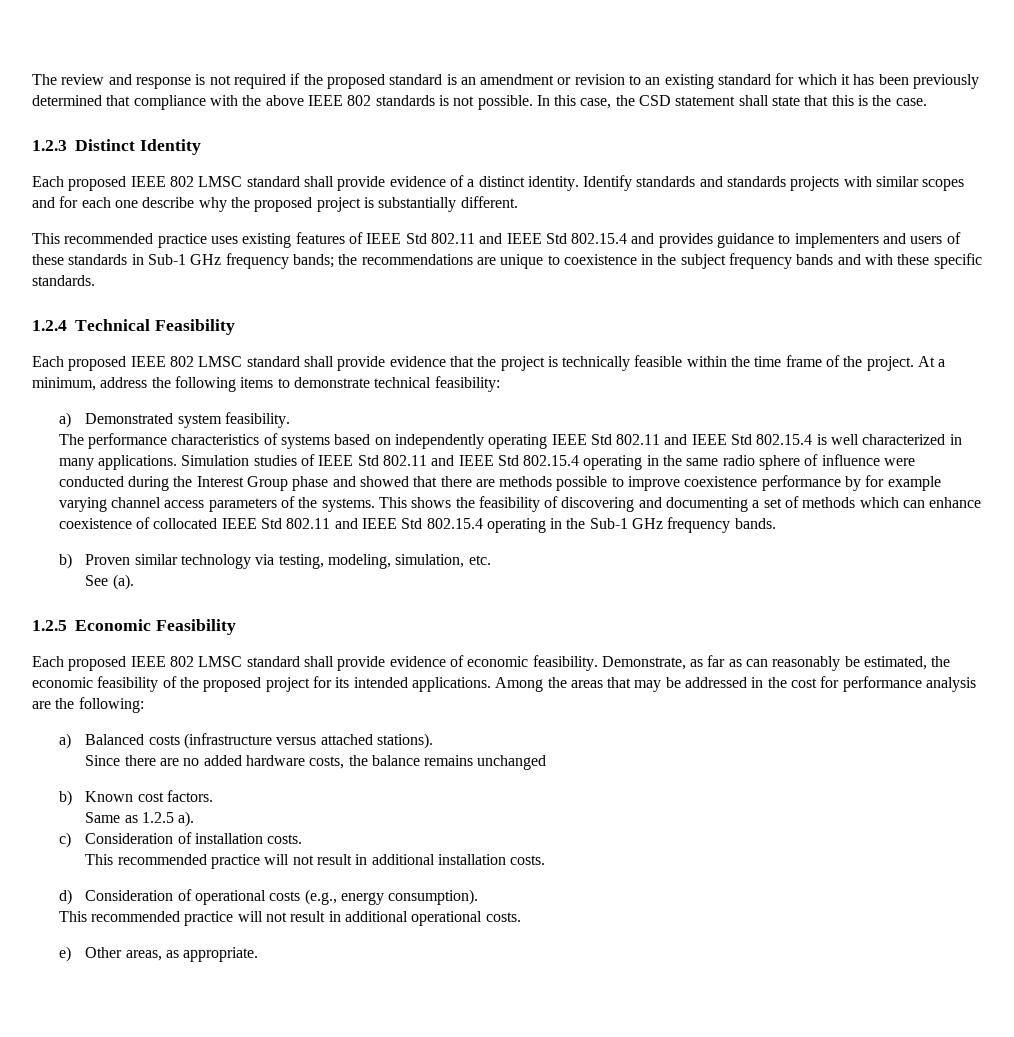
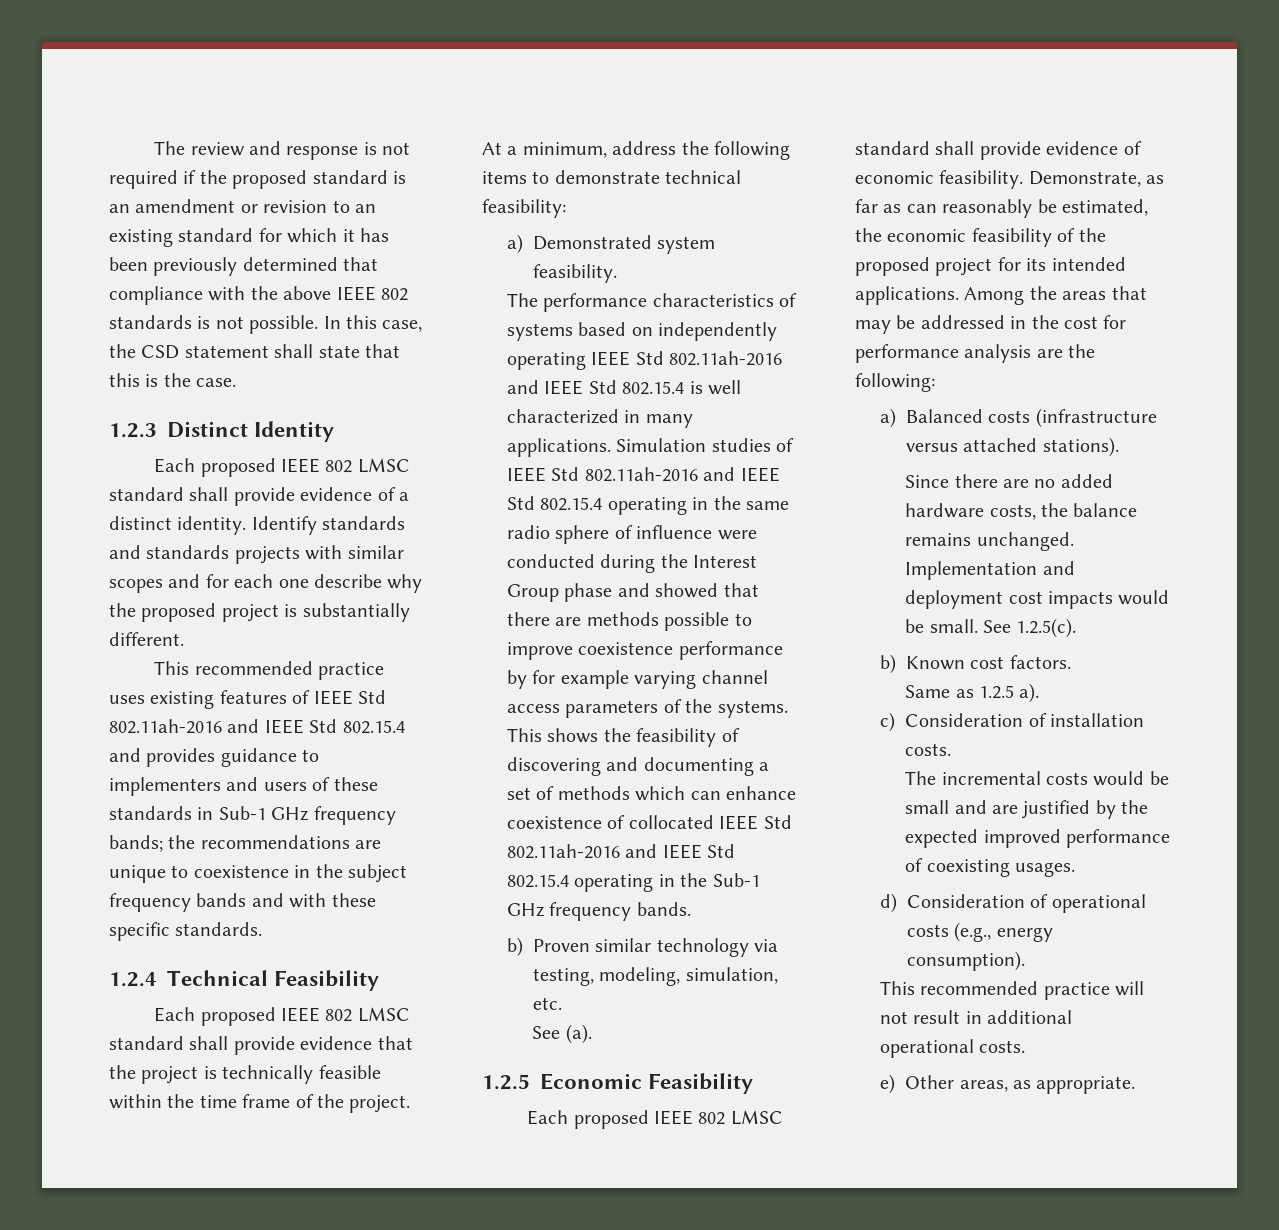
[430,233,475,244] 802.11 -> [109,719,222,734] 802.11ah-2016
[616,434,661,445] 802.11 -> [669,351,783,366] 802.11ah-2016
[382,455,427,466] 802.11 -> [584,467,698,482] 802.11ah-2016
[286,518,331,529] 802.11 -> [507,844,621,859] 802.11ah-2016
[477,755,547,770] unchanged -> [976,532,1074,551] [905,561,1075,580] [905,590,1170,609] [905,618,1077,638] unchanged. Implementation and deployment cost impacts would be small. See 1.2.5(c).
[85,854,546,869] This recommended practice will not result in additional installation costs. -> [905,771,1169,786] [905,800,1149,819] [905,829,1170,848] [905,858,1075,877] The incremental costs would be small and are justified by the expected improved performance of coexisting usages.

